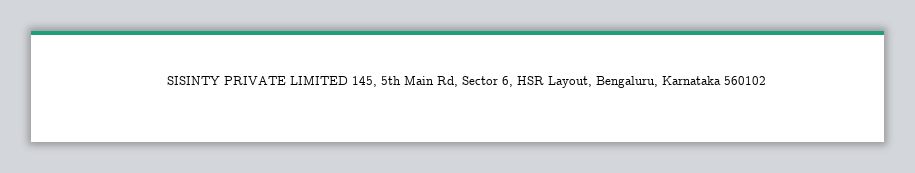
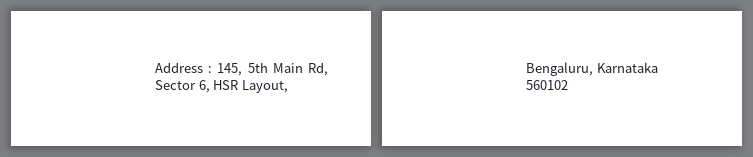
[166,75,348,85] SISINTY PRIVATE LIMITED -> [155,62,213,73] Address :

